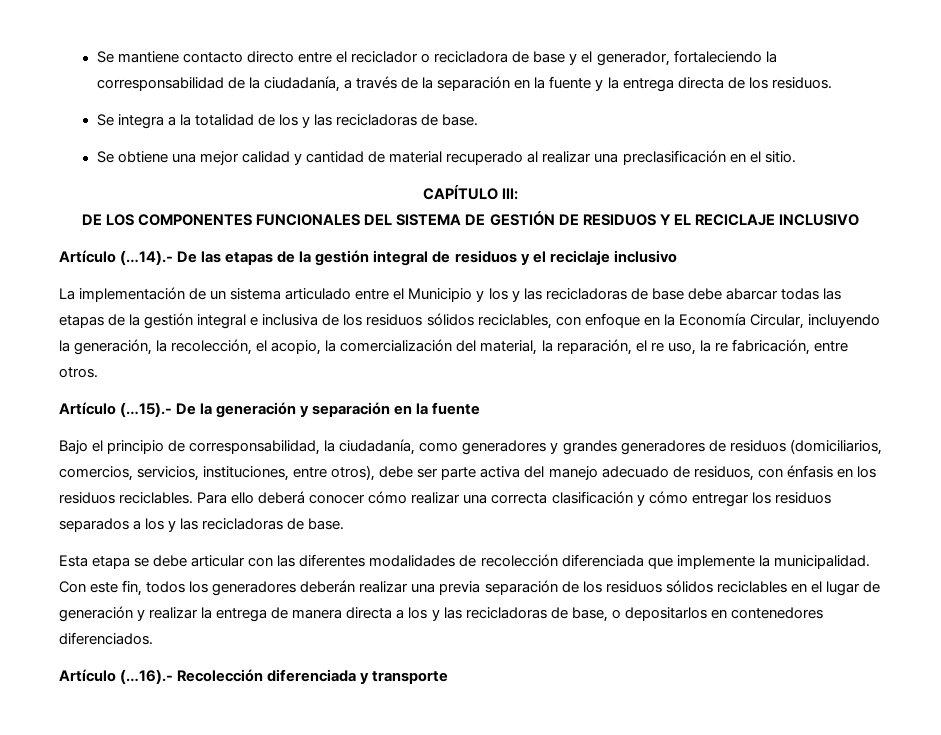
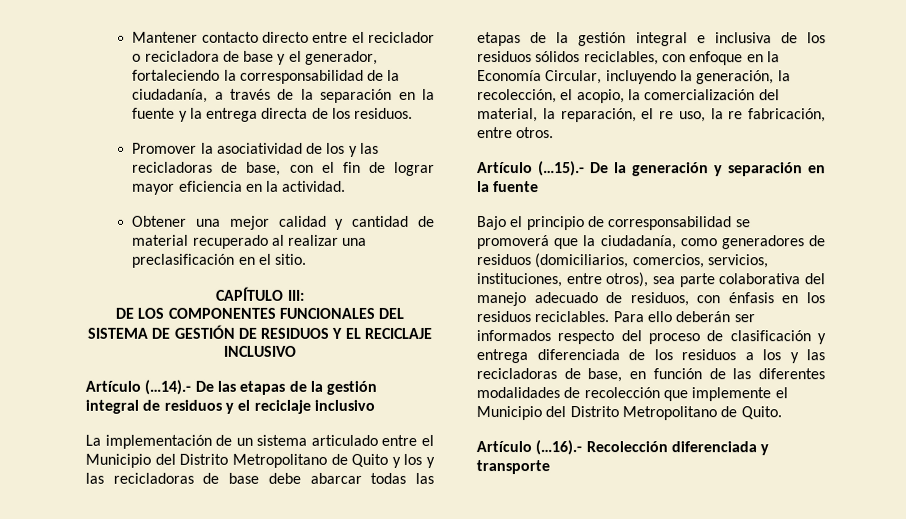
[96,51,179,63] Se mantiene -> [132,31,199,43] Mantener
[96,114,255,129] Se integra a la totalidad -> [132,142,303,154] Promover la asociatividad
[442,114,479,126] [96,151,168,163] base. // Se obtiene -> [246,161,435,176] [132,180,347,195] [132,215,188,227] base, con el fin de lograr mayor eficiencia en la actividad. // Obtener
(473, 295) none -> [154,453,389,468] del Distrito Metropolitano de Quito
[189,440,321,455] corresponsabilidad, -> [608,216,751,231] [477,235,580,250] corresponsabilidad se promoverá que
[550,440,705,455] y grandes generadores -> (805, 242) none
[379,466,521,480] debe ser parte activa -> [652,273,801,288] sea parte colaborativa
[258,491,831,507] [59,518,345,532] [59,554,870,569] [59,580,880,596] [59,606,393,622] deberá conocer cómo realizar una correcta clasificación y cómo entregar los residuos separados a los y las recicladoras de base. // Esta etapa se debe articular con las diferentes modalidades de recolección diferenciada que implemente la municipalidad. Con este fin, todos los generadores deberán realizar una previa separación de los residuos sólidos reciclables en el lugar de generación y realizar la entrega de manera directa -> [675,311,755,323] [476,330,826,345] [476,349,736,364] deberán ser informados respecto del proceso de clasificación y entrega diferenciada de los residuos
[611,607,823,621] [59,632,153,645] o depositarlos en contenedores diferenciados. -> [629,368,825,380] [476,387,788,402] [476,406,782,421] en función de las diferentes modalidades de recolección que implemente el Municipio del Distrito Metropolitano de Quito.

